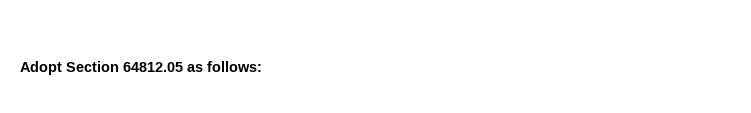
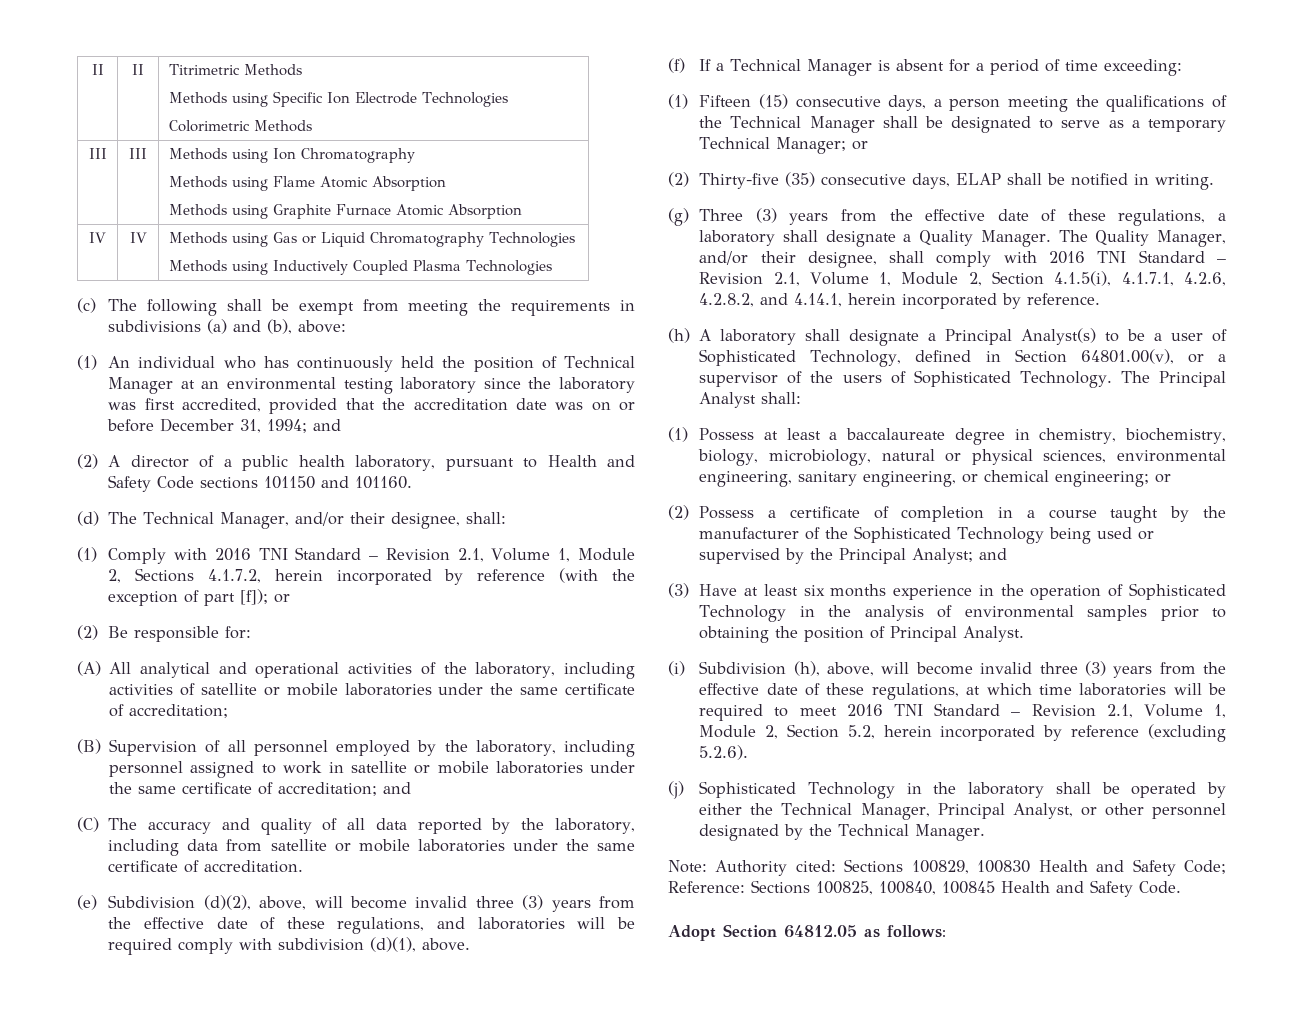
(20, 68) none -> [91,64,104,75] [132,64,144,75] [168,64,302,76] [168,91,508,107] [168,120,312,132] [88,148,107,159] [129,148,147,159] [168,148,415,163] [168,176,446,191] [168,204,522,219] [89,232,106,243] [129,232,147,243] [168,232,575,247] [168,260,552,275] [77,298,635,316] [108,319,347,334] [77,355,636,372] [108,377,635,394] [108,398,635,414] [107,418,342,433] [77,454,635,471] [108,475,413,492] [77,511,507,529] [77,547,635,564] [108,568,636,585] [108,589,291,606] [77,625,252,642] [77,661,635,679] [109,683,635,696] [109,704,229,718] [77,739,635,757] [109,761,636,778] [109,782,412,796] [77,817,636,835] [108,839,635,856] [108,860,304,873] [77,895,636,912] [108,917,635,934] [108,937,471,955] [668,58,1183,76] [668,94,1227,112] [699,116,1226,133] [699,137,869,154] [668,172,1215,190] [668,208,1226,226] [699,230,1226,247] [699,250,1226,268] [699,271,1226,286] [699,293,1101,309] [668,328,1227,346] [699,349,1226,367] [699,370,1226,388] [699,392,802,408] [668,427,1227,445] [698,449,1226,466] [699,470,1172,487] [668,505,1226,523] [699,526,1155,544] [699,548,1008,564] [668,583,1226,600] [699,605,1226,622] [699,626,1025,643] [668,661,1226,678] [699,683,1226,700] [699,703,1226,721] [699,724,1226,742] [699,745,749,760] [668,781,1226,799] [699,803,1226,820] [699,824,986,841] [668,859,1226,876] [668,880,1181,897] II | II | Titrimetric Methods // Methods using Specific Ion Electrode Technologies // Colorimetric Methods // III | III | Methods using Ion Chromatography // Methods using Flame Atomic Absorption // Methods using Graphite Furnace Atomic Absorption // IV | IV | Methods using Gas or Liquid Chromatography Technologies // Methods using Inductively Coupled Plasma Technologies // (c) The following shall be exempt from meeting the requirements in subdivisions (a) and (b), above: // (1) An individual who has continuously held the position of Technical Manager at an environmental testing laboratory since the laboratory was first accredited, provided that the accreditation date was on or before December 31, 1994; and // (2) A director of a public health laboratory, pursuant to Health and Safety Code sections 101150 and 101160. // (d) The Technical Manager, and/or their designee, shall: // (1) Comply with 2016 TNI Standard – Revision 2.1, Volume 1, Module 2, Sections 4.1.7.2, herein incorporated by reference (with the exception of part [f]); or // (2) Be responsible for: // (A) All analytical and operational activities of the laboratory, including activities of satellite or mobile laboratories under the same certificate of accreditation; // (B) Supervision of all personnel employed by the laboratory, including personnel assigned to work in satellite or mobile laboratories under the same certificate of accreditation; and // (C) The accuracy and quality of all data reported by the laboratory, including data from satellite or mobile laboratories under the same certificate of accreditation. // (e) Subdivision (d)(2), above, will become invalid three (3) years from the effective date of these regulations, and laboratories will be required comply with subdivision (d)(1), above. // (f) If a Technical Manager is absent for a period of time exceeding: // (1) Fifteen (15) consecutive days, a person meeting the qualifications of the Technical Manager shall be designated to serve as a temporary Technical Manager; or // (2) Thirty-five (35) consecutive days, ELAP shall be notified in writing. // (g) Three (3) years from the effective date of these regulations, a laboratory shall designate a Quality Manager. The Quality Manager, and/or their designee, shall comply with 2016 TNI Standard – Revision 2.1, Volume 1, Module 2, Section 4.1.5(i), 4.1.7.1, 4.2.6, 4.2.8.2, and 4.14.1, herein incorporated by reference. // (h) A laboratory shall designate a Principal Analyst(s) to be a user of Sophisticated Technology, defined in Section 64801.00(v), or a supervisor of the users of Sophisticated Technology. The Principal Analyst shall: // (1) Possess at least a baccalaureate degree in chemistry, biochemistry, biology, microbiology, natural or physical sciences, environmental engineering, sanitary engineering, or chemical engineering; or // (2) Possess a certificate of completion in a course taught by the manufacturer of the Sophisticated Technology being used or supervised by the Principal Analyst; and // (3) Have at least six months experience in the operation of Sophisticated Technology in the analysis of environmental samples prior to obtaining the position of Principal Analyst. // (i) Subdivision (h), above, will become invalid three (3) years from the effective date of these regulations, at which time laboratories will be required to meet 2016 TNI Standard – Revision 2.1, Volume 1, Module 2, Section 5.2, herein incorporated by reference (excluding 5.2.6). // (j) Sophisticated Technology in the laboratory shall be operated by either the Technical Manager, Principal Analyst, or other personnel designated by the Technical Manager. // Note: Authority cited: Sections 100829, 100830 Health and Safety Code; Reference: Sections 100825, 100840, 100845 Health and Safety Code. //

